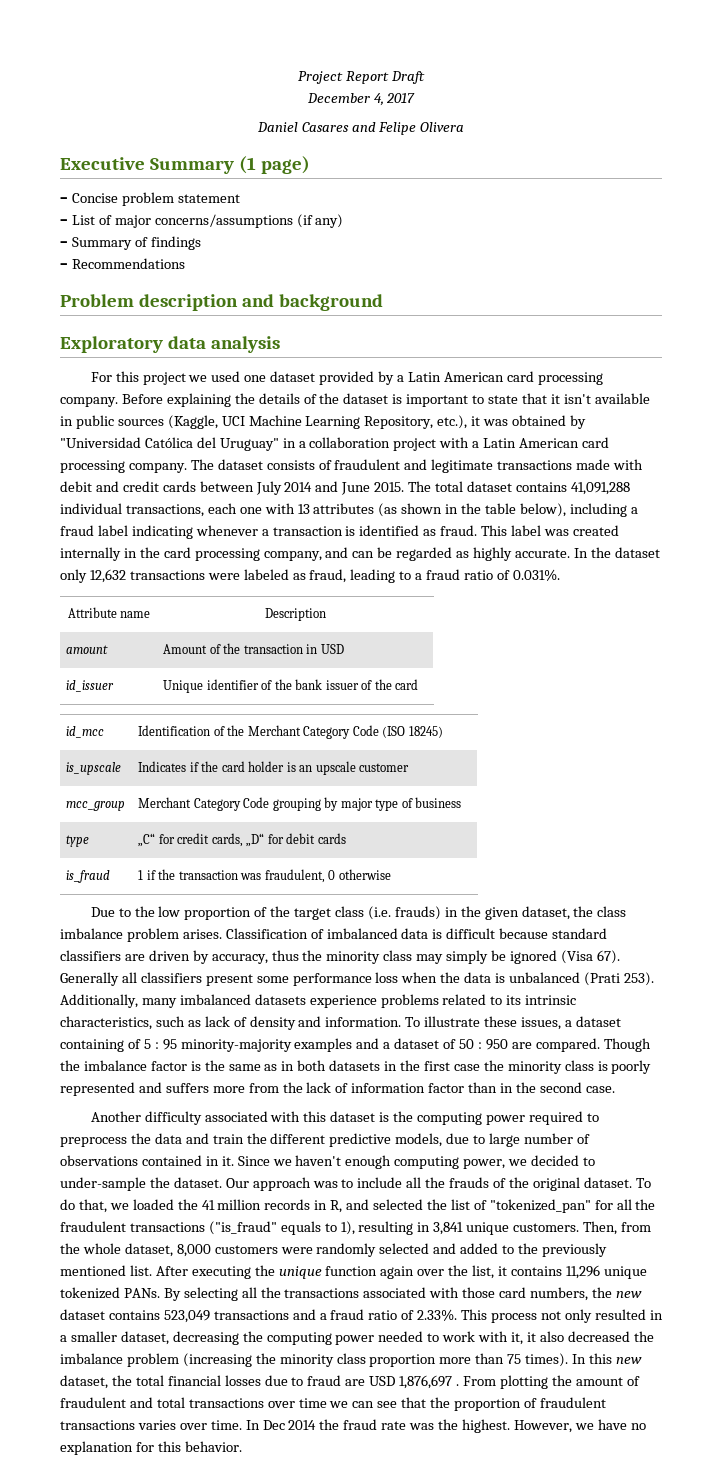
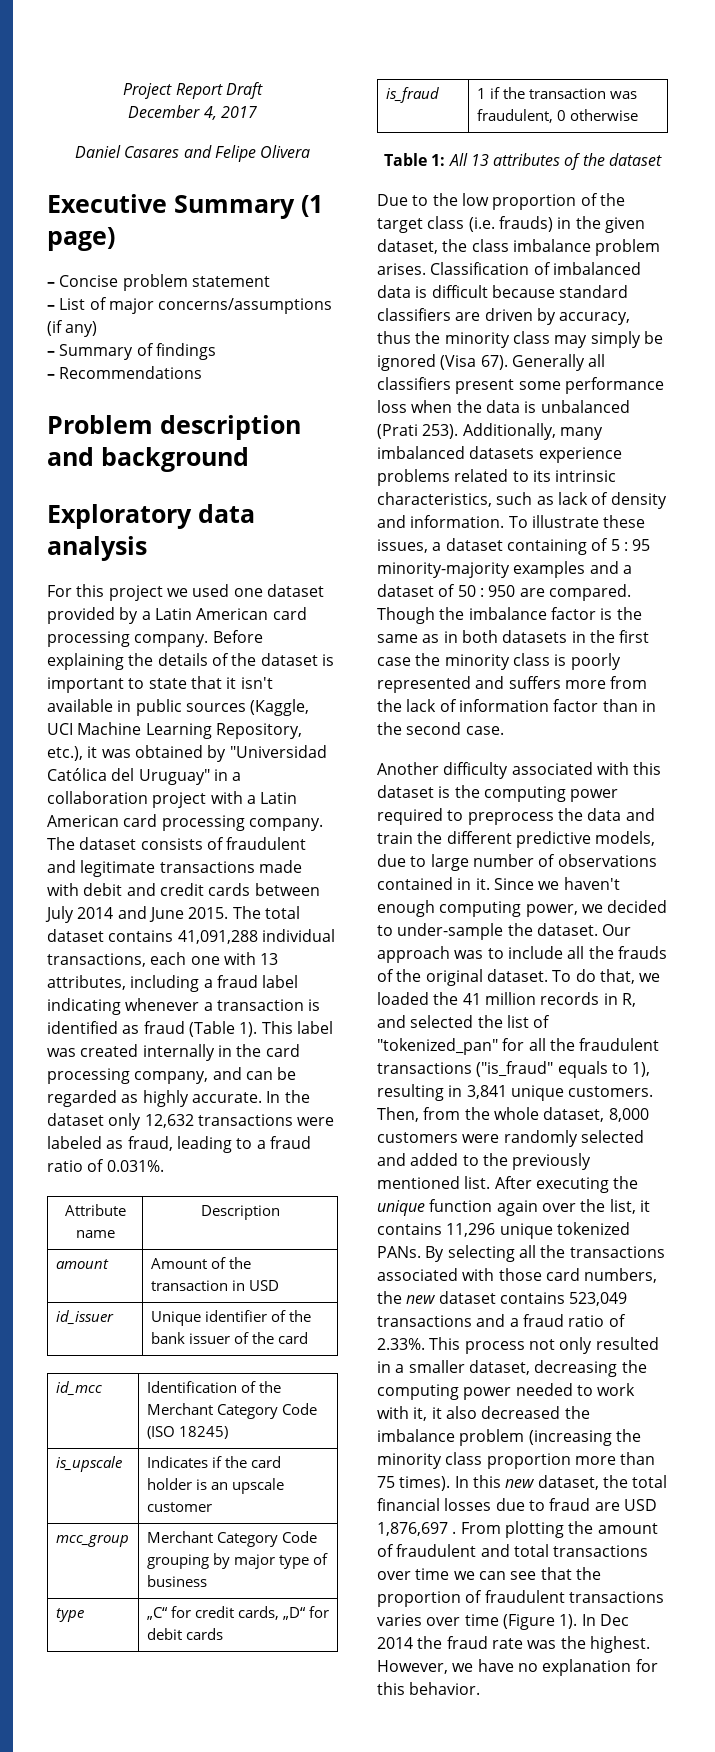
[313,503,566,517] attributes (as shown in the table below), -> [47,975,126,990] attributes,
[440,525,478,536] fraud. -> [143,1021,258,1037] fraud (Table 1).
(391, 874) none -> [383,153,663,170] // Table 1: All 13 attributes of the dataset
[210,1420,242,1430] time. -> [464,1614,578,1630] time (Figure 1).

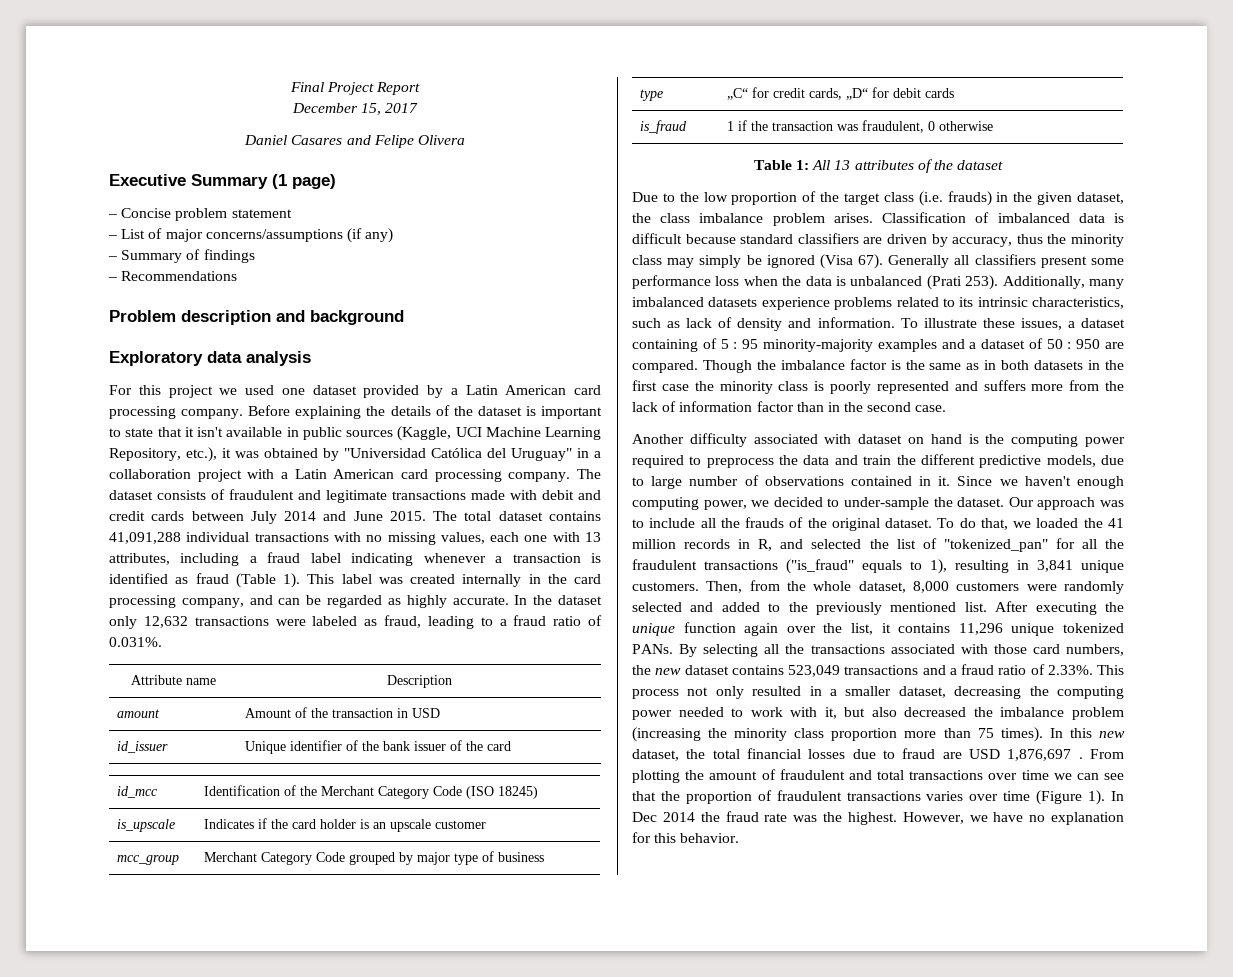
(123, 91) none -> [289,82,324,92] Final
[225,82,263,99] Draft -> (421, 88) none
[203,106,217,120] 4, -> [361,103,381,115] 15,
[47,953,146,967] transactions, -> [254,532,485,545] transactions with no missing values,
[146,1554,209,1569] grouping -> [348,852,395,865] grouped
[633,762,662,775] [377,785,434,798] this dataset -> [858,434,962,444] dataset on hand
[431,1407,442,1419] it -> [844,707,866,717] but

